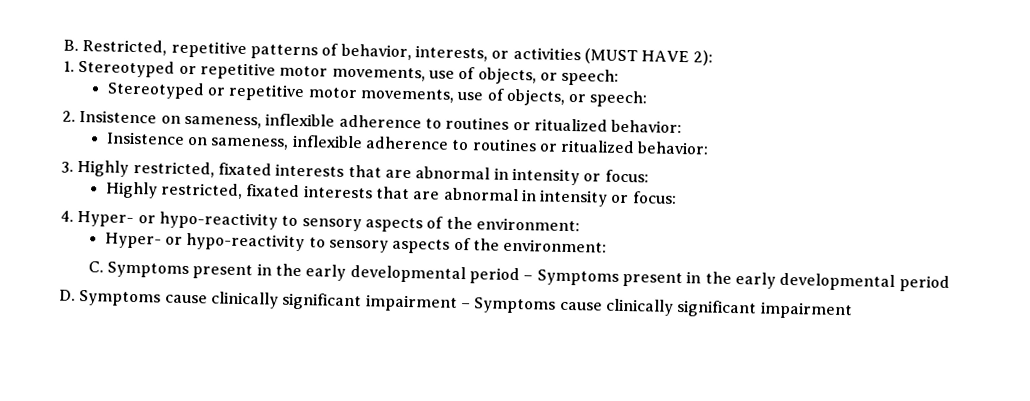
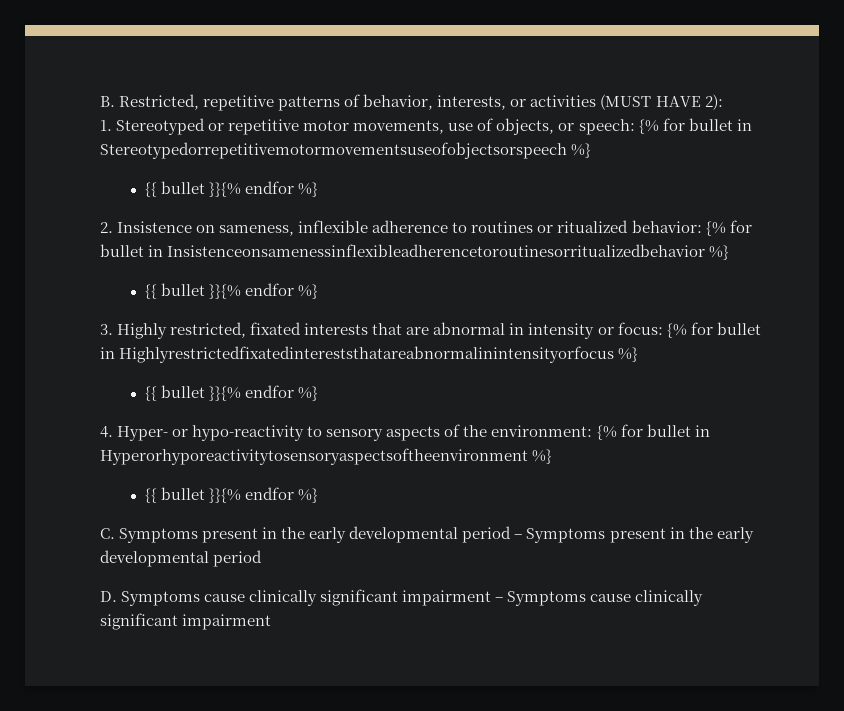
[106,81,649,108] // Stereotyped or repetitive motor movements, use of objects, or speech: -> [638,118,752,134] [100,142,592,159] [144,181,318,197] {% for bullet in Stereotypedorrepetitivemotormovementsuseofobjectsorspeech %} // {{ bullet }}{% endfor %}
[105,131,710,155] // Insistence on sameness, inflexible adherence to routines or ritualized behavior: -> [705,220,752,236] [100,244,730,260] [144,283,318,299] {% for bullet in Insistenceonsamenessinflexibleadherencetoroutinesorritualizedbehavior %} // {{ bullet }}{% endfor %}
[104,181,677,207] // Highly restricted, fixated interests that are abnormal in intensity or focus: -> [666,322,761,338] [100,346,639,363] [144,385,318,401] {% for bullet in Highlyrestrictedfixatedintereststhatareabnormalinintensityorfocus %} // {{ bullet }}{% endfor %}
[104,232,608,254] // Hyper- or hypo-reactivity to sensory aspects of the environment: -> [596,424,710,440] [100,448,553,465] [144,487,318,503] {% for bullet in Hyperorhyporeactivitytosensoryaspectsoftheenvironment %} // {{ bullet }}{% endfor %}

